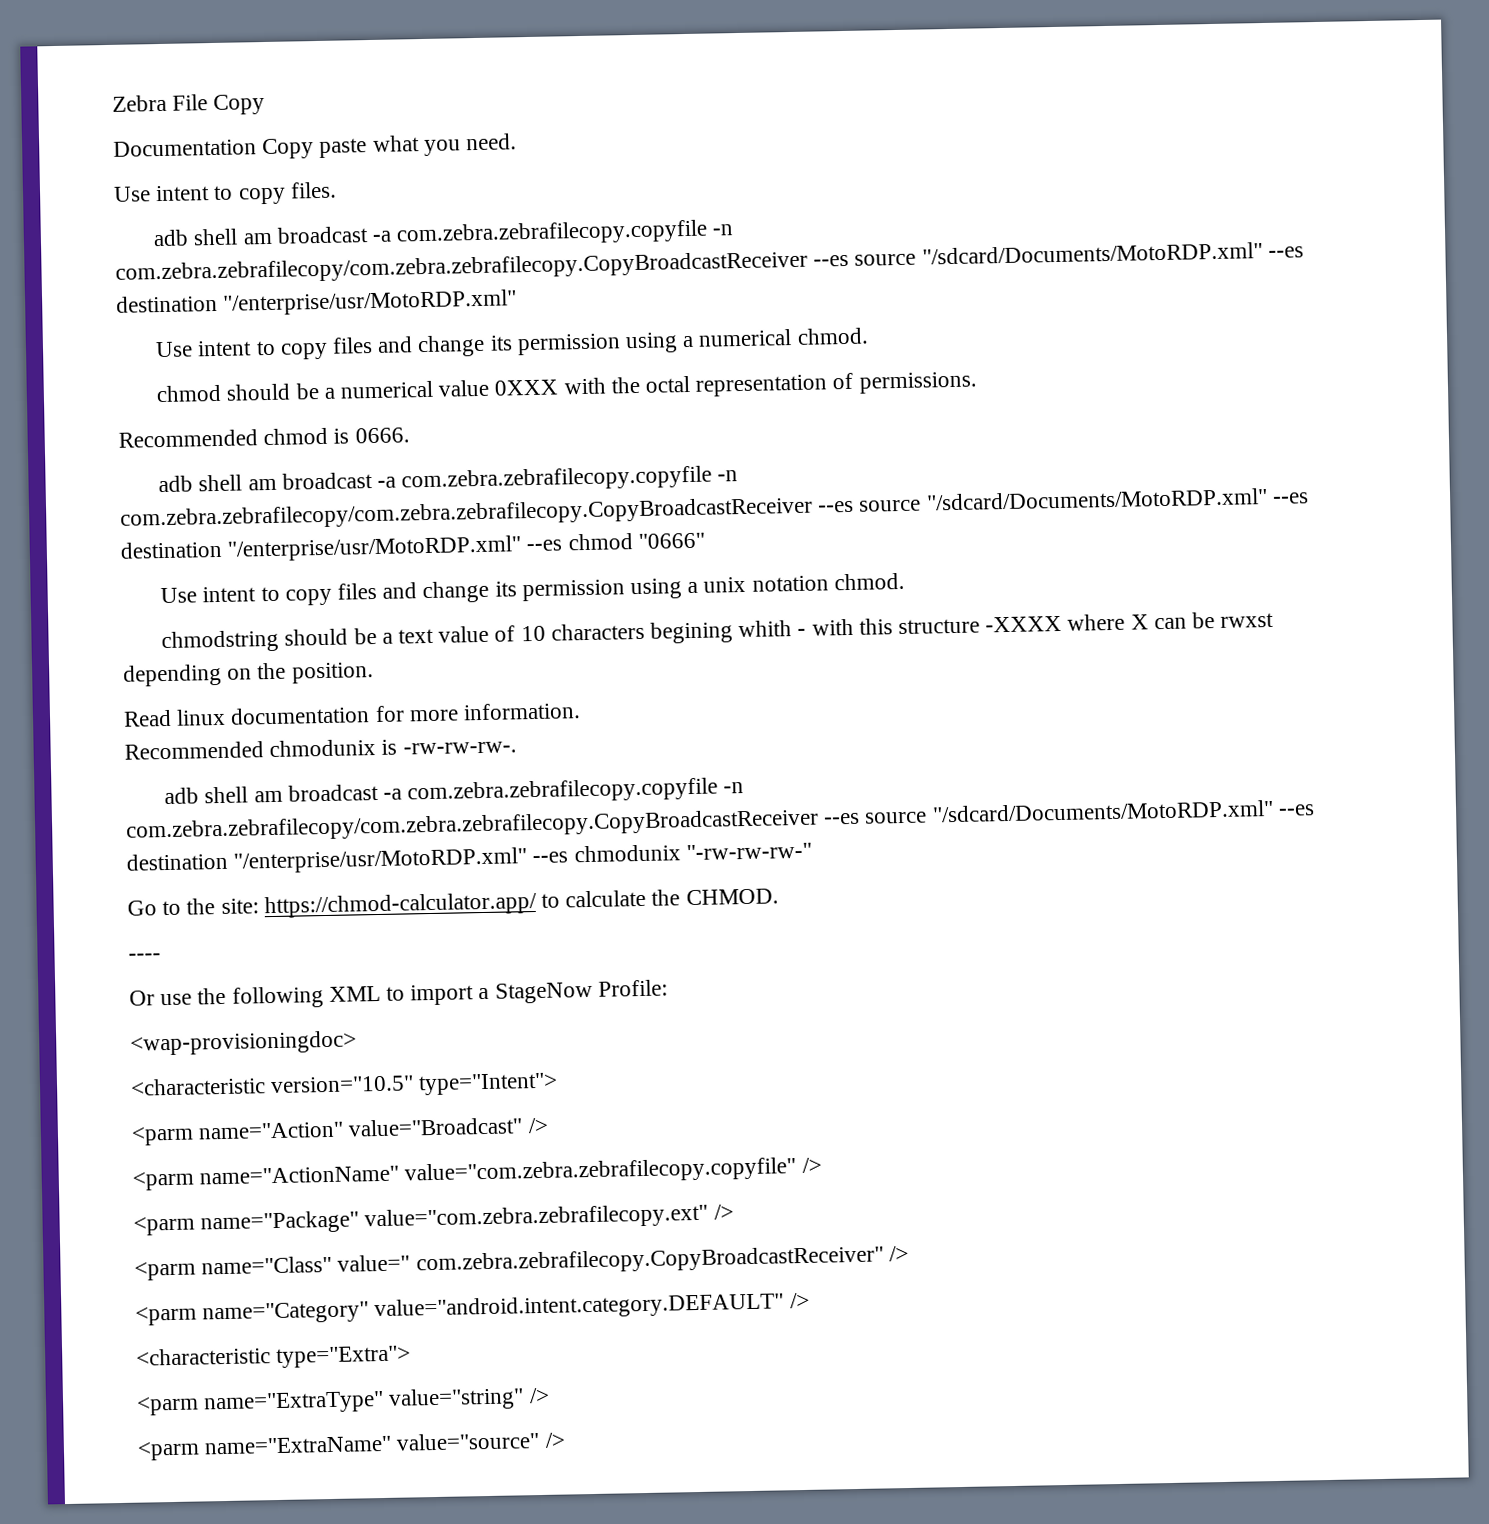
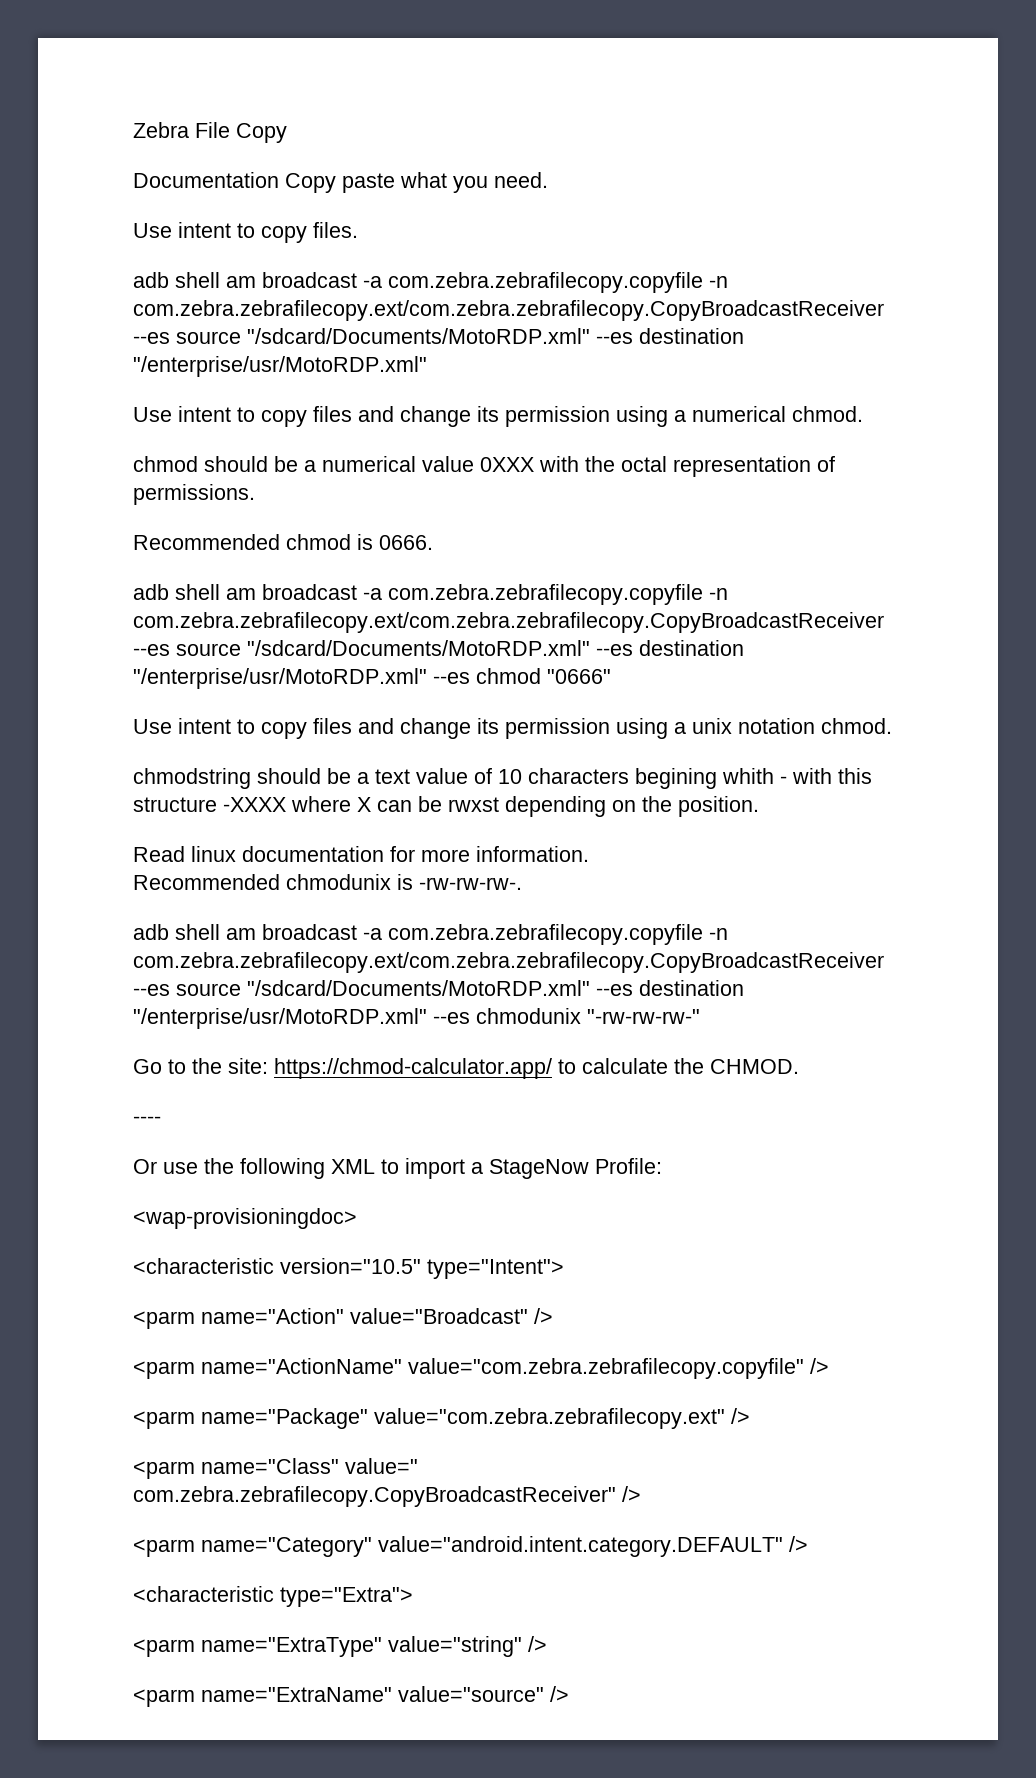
[115,250,808,285] com.zebra.zebrafilecopy/com.zebra.zebrafilecopy.CopyBroadcastReceiver -> [133,300,884,321] com.zebra.zebrafilecopy.ext/com.zebra.zebrafilecopy.CopyBroadcastReceiver
[120,496,813,531] com.zebra.zebrafilecopy/com.zebra.zebrafilecopy.CopyBroadcastReceiver -> [133,612,884,633] com.zebra.zebrafilecopy.ext/com.zebra.zebrafilecopy.CopyBroadcastReceiver
[126,808,819,843] com.zebra.zebrafilecopy/com.zebra.zebrafilecopy.CopyBroadcastReceiver -> [133,952,884,973] com.zebra.zebrafilecopy.ext/com.zebra.zebrafilecopy.CopyBroadcastReceiver

